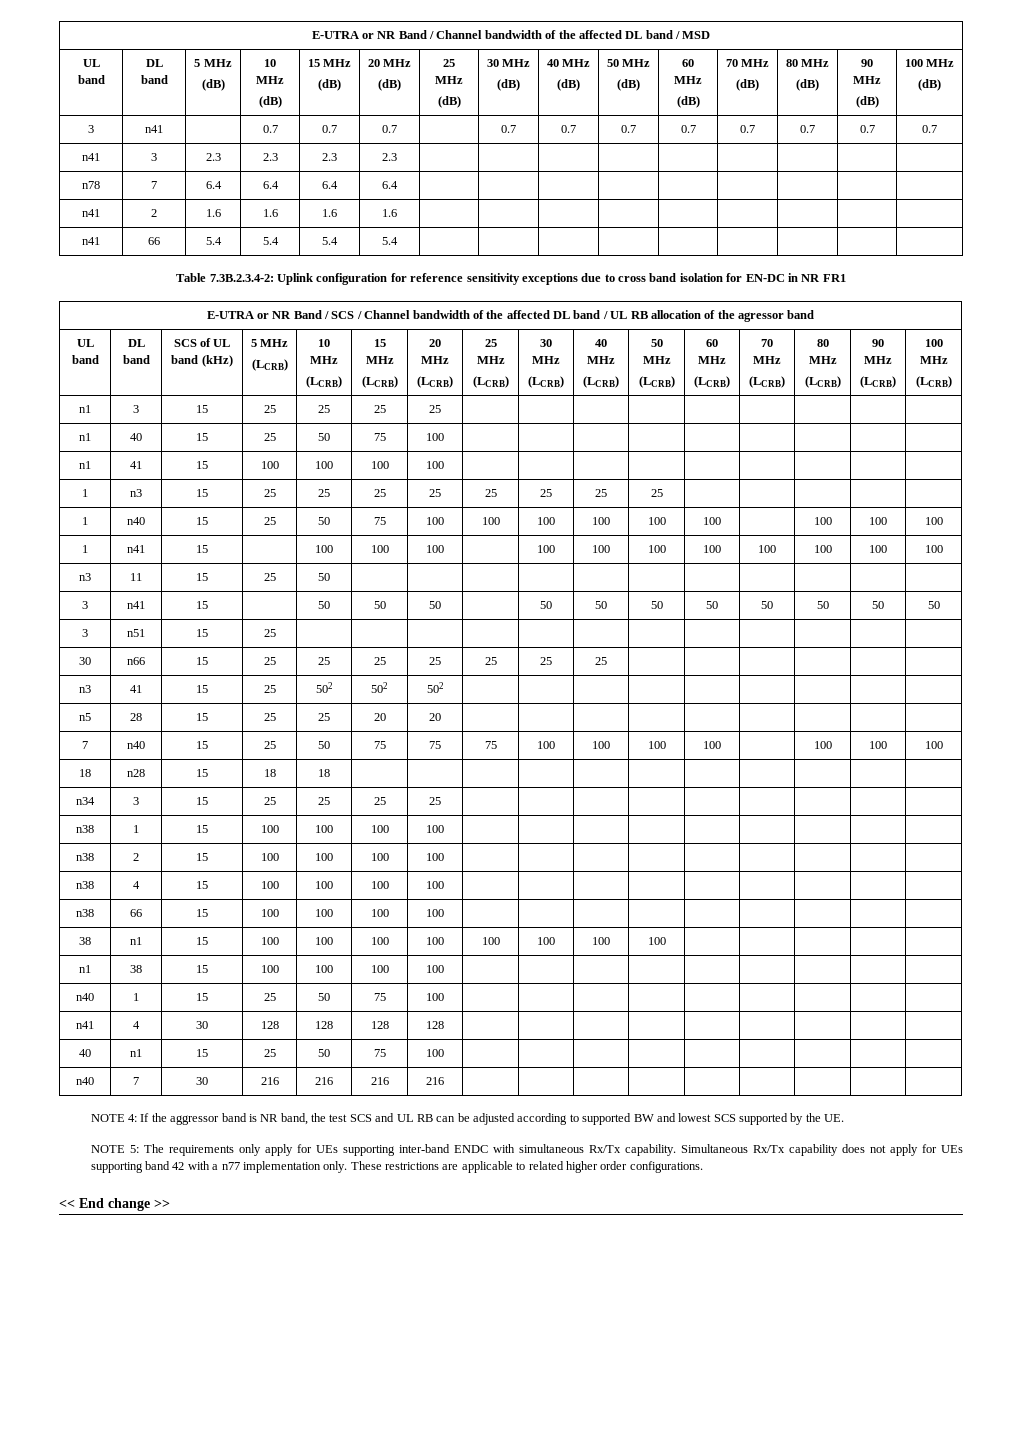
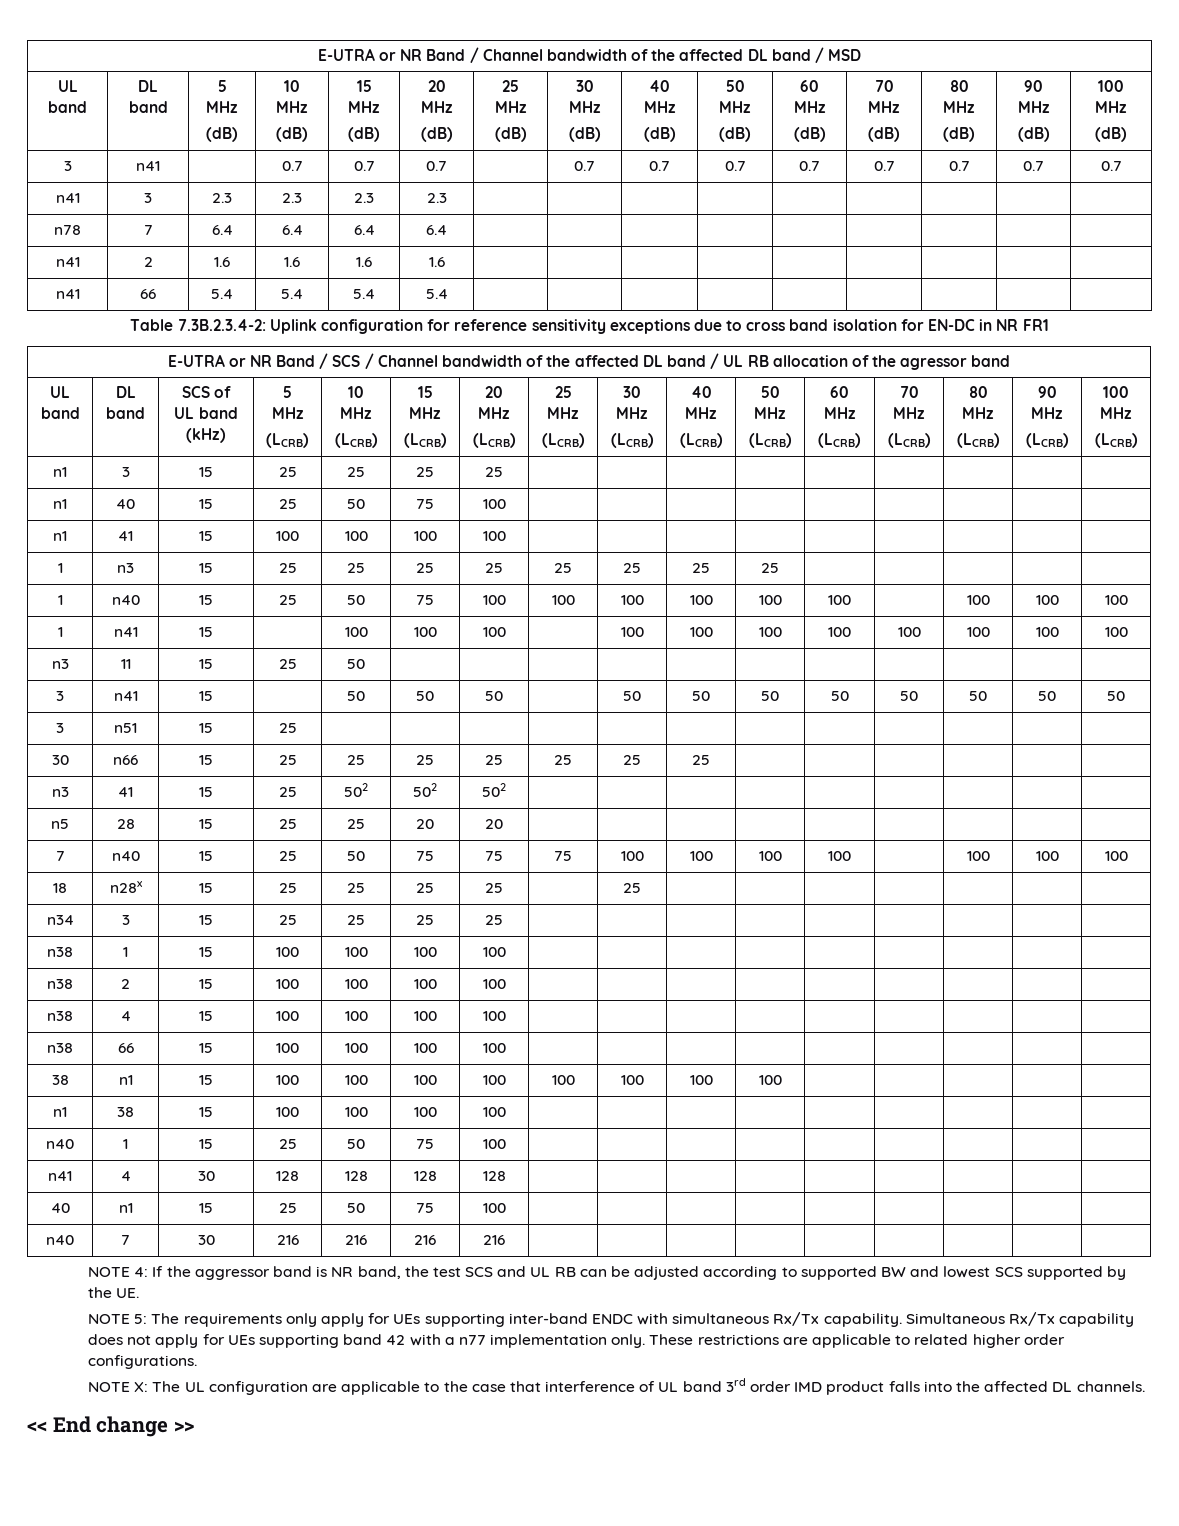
[127,769,145,777] [195,769,208,777] [263,769,276,777] [318,769,330,777] n28 | 15 | 18 | 18 | | | | -> [109,881,143,893] [199,883,213,893] [278,883,297,893] [347,883,365,893] [416,883,434,893] [485,883,503,893] [623,883,641,893] n28x | 15 | 25 | 25 | 25 | 25 | | 25
(703, 1167) none -> [88,1378,1145,1395] // NOTE X: The UL configuration are applicable to the case that interference of UL band 3rd order IMD product falls into the affected DL channels.

